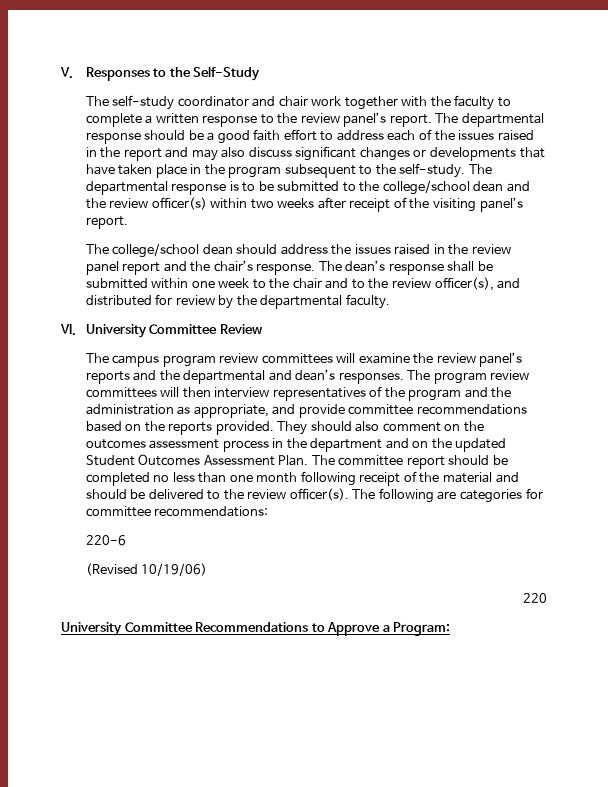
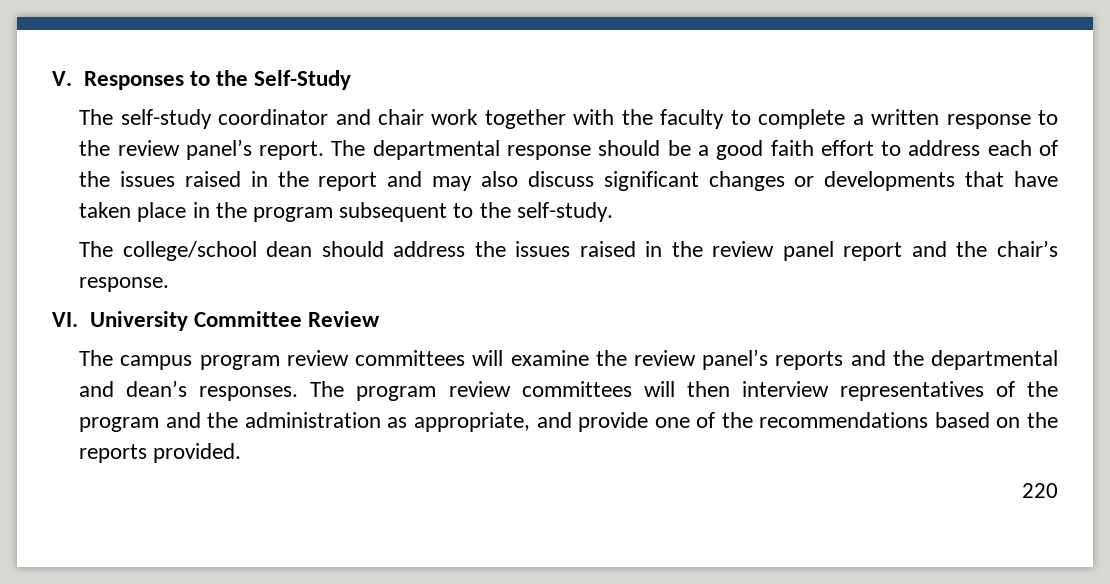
[468,164,492,174] [85,180,530,195] [85,197,523,212] [85,216,128,229] The departmental response is to be submitted to the college/school dean and the review officer(s) within two weeks after receipt of the visiting panel’s report. -> (613, 212) none
[318,260,493,275] [85,277,521,291] [85,294,390,309] The dean’s response shall be submitted within one week to the chair and to the review officer(s), and distributed for review by the departmental faculty. -> (170, 284) none
[348,404,414,415] committee -> [654,412,753,428] one of the
[277,421,484,435] [85,438,507,452] [85,454,508,469] [85,471,519,486] [85,488,543,503] [85,506,269,517] [85,535,126,546] [85,563,208,576] [523,593,547,603] [61,622,451,636] They should also comment on the outcomes assessment process in the department and on the updated Student Outcomes Assessment Plan. The committee report should be completed no less than one month following receipt of the material and should be delivered to the review officer(s). The following are categories for committee recommendations: // 220-6 // (Revised 10/19/06) // 220 // University Committee Recommendations to Approve a Program: -> [1022,483,1058,498] // 220

